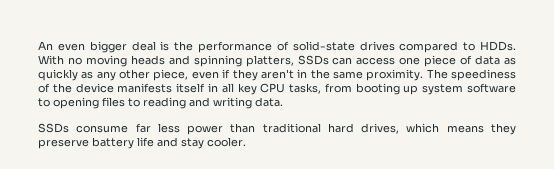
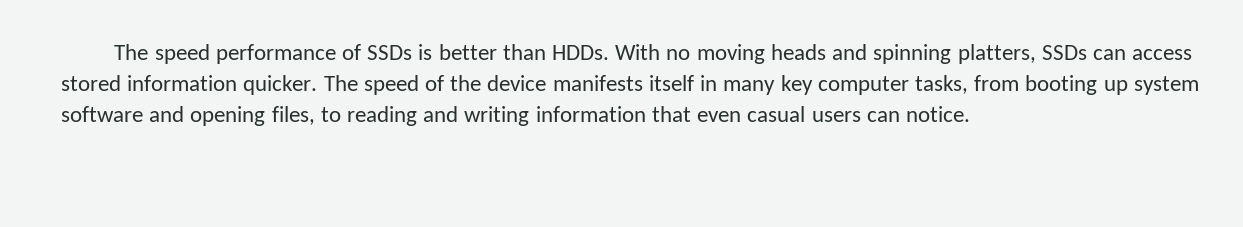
[38,41,476,53] An even bigger deal is the performance of solid-state drives compared to -> [114,44,546,64] The speed performance of SSDs is better than
[399,55,517,67] [38,69,516,81] one piece of data as quickly as any other piece, even if they aren't in the same proximity. The speediness -> [61,75,419,95] stored information quicker. The speed
[221,83,286,95] all key CPU -> [723,75,909,95] many key computer
[38,97,125,109] to opening files -> [149,106,315,126] and opening files,
[255,97,283,107] [38,123,516,135] [38,137,246,149] data. // SSDs consume far less power than traditional hard drives, which means they preserve battery life and stay cooler. -> [535,106,970,122] information that even casual users can notice.

